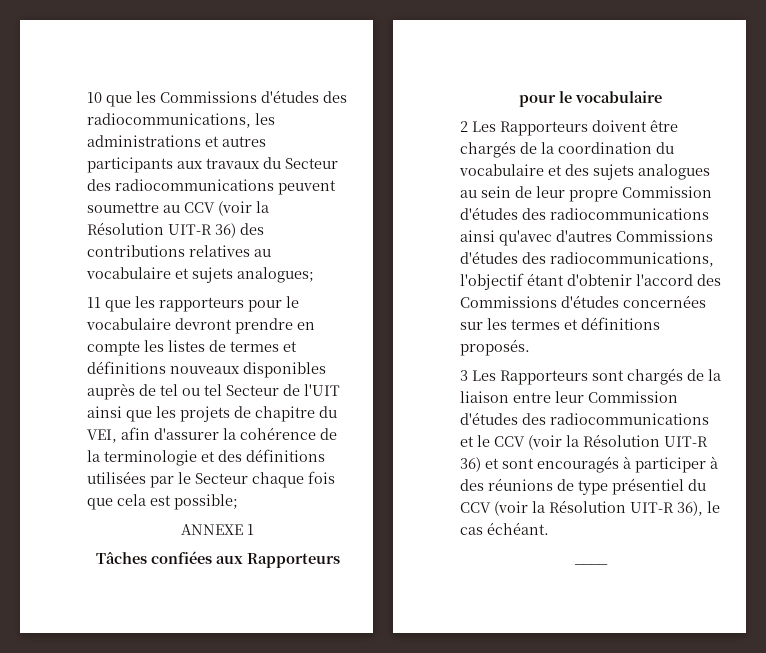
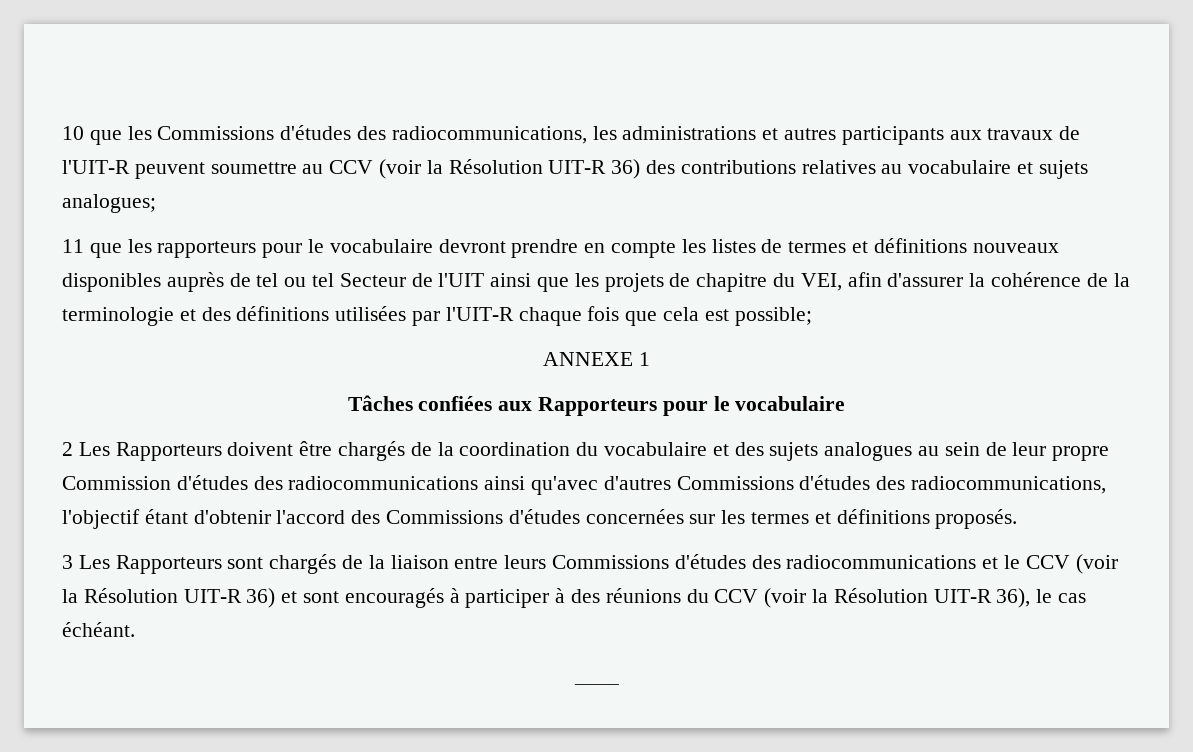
[263,157,338,169] [87,179,274,191] du Secteur des radiocommunications -> [1059,126,1081,140] [62,160,130,174] de l'UIT-R
[178,472,248,484] le Secteur -> [445,307,514,321] l'UIT-R
[555,391,678,403] leur Commission -> [504,555,670,569] leurs Commissions
[557,478,684,495] de type présentiel -> (681, 595) none

